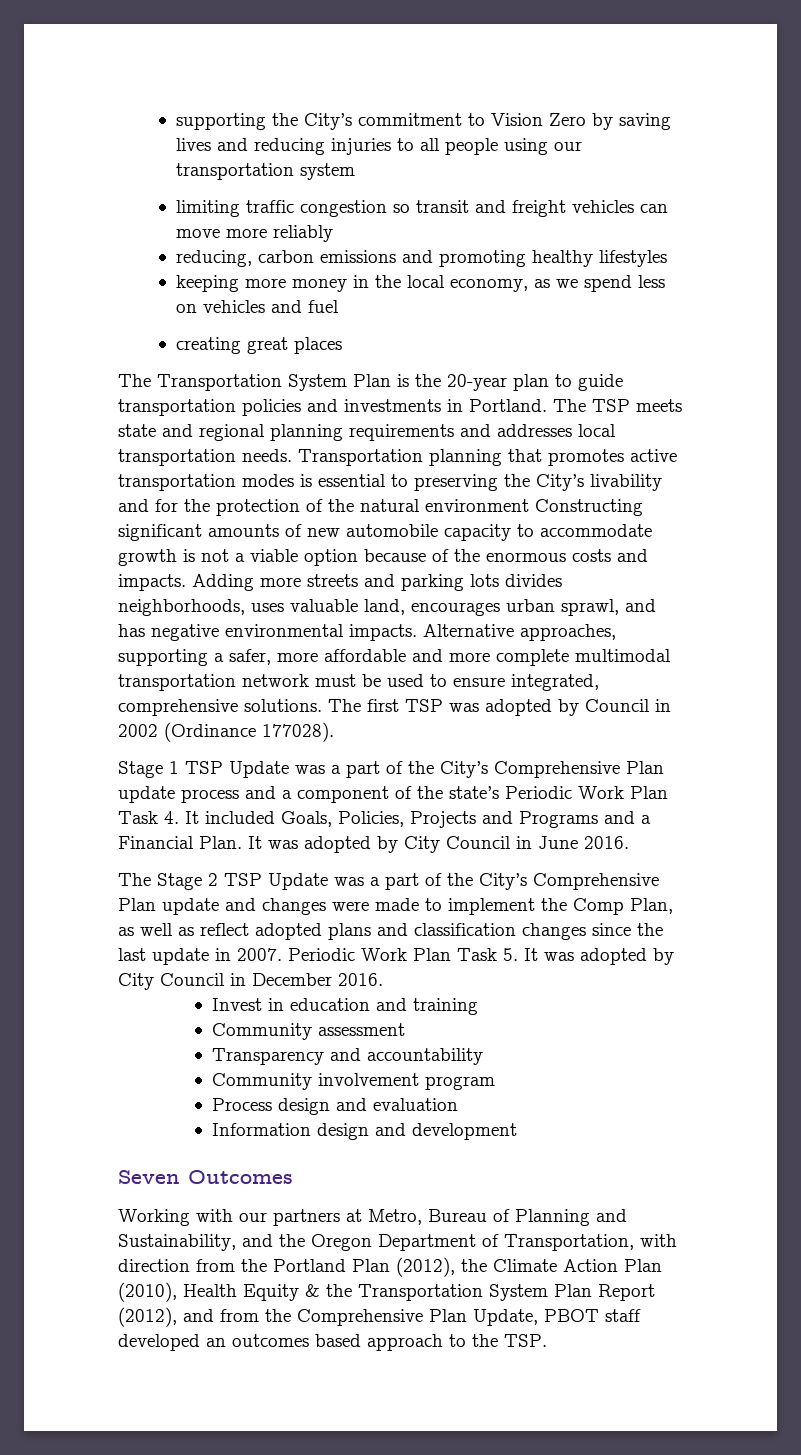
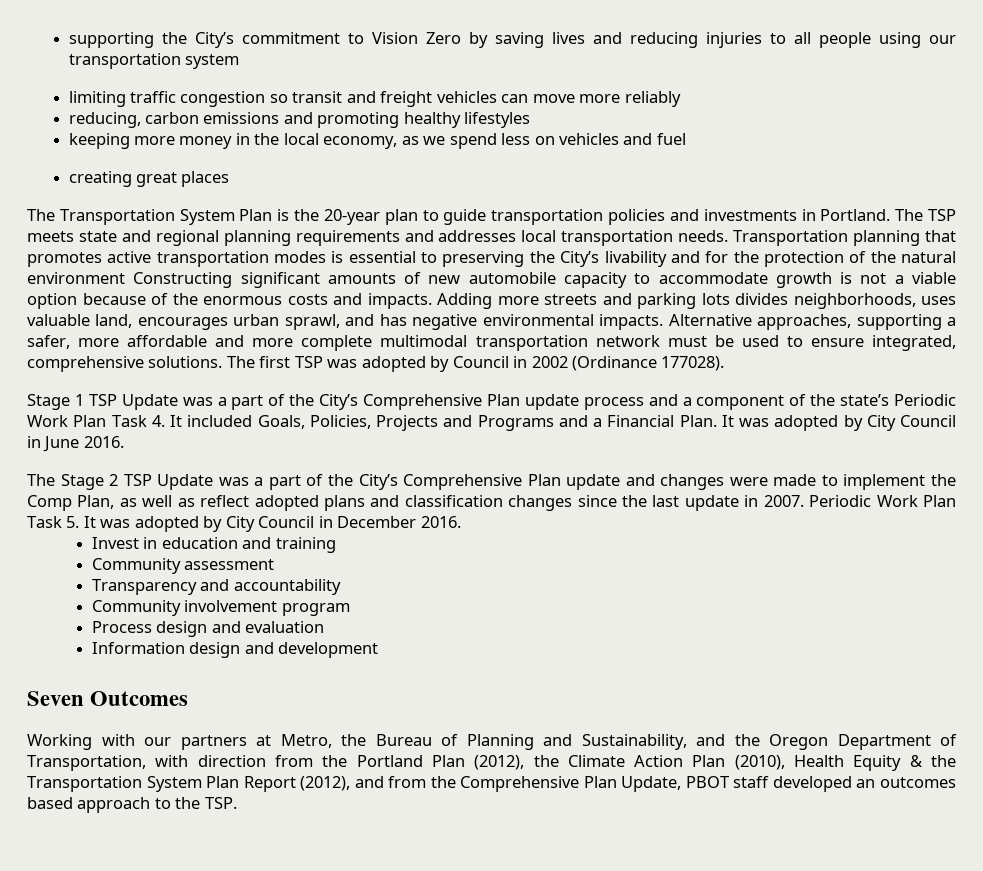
(422, 1217) none -> [341,734,366,746] the

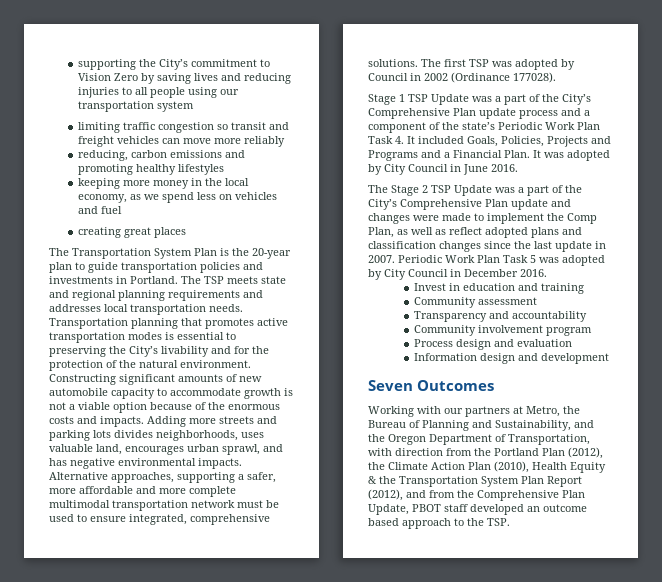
[27,272,125,284] environment -> [180,360,251,368] environment.
[66,516,96,528] 5. It -> [530,255,536,263] 5
[880,777,956,788] outcomes -> [543,504,587,512] outcome

